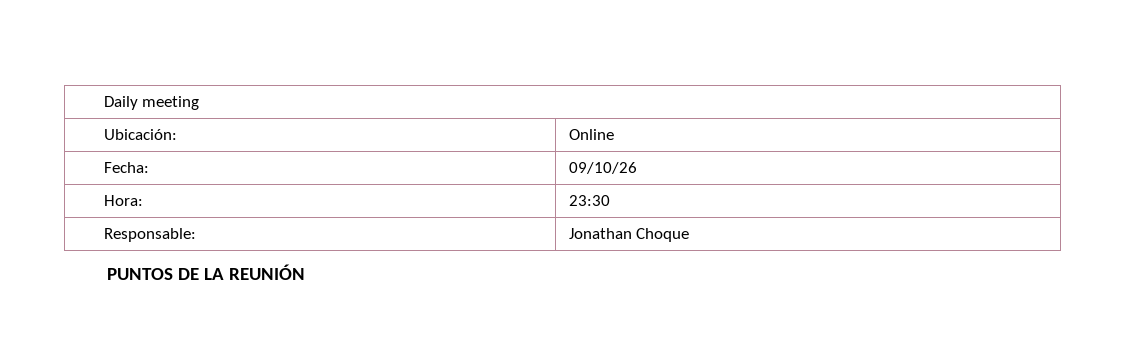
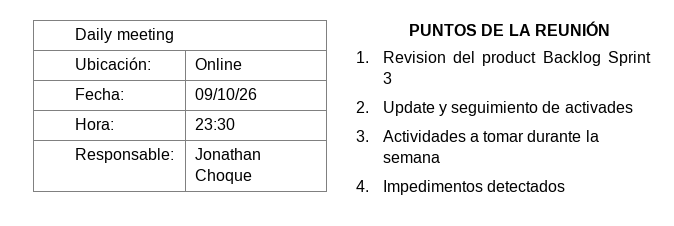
(306, 272) none -> [356,51,651,66] [382,72,392,84] [356,101,633,116] [356,130,599,142] [382,154,440,163] [356,180,565,195] // 1. Revision del product Backlog Sprint 3 // 2. Update y seguimiento de activades // 3. Actividades a tomar durante la semana // 4. Impedimentos detectados

